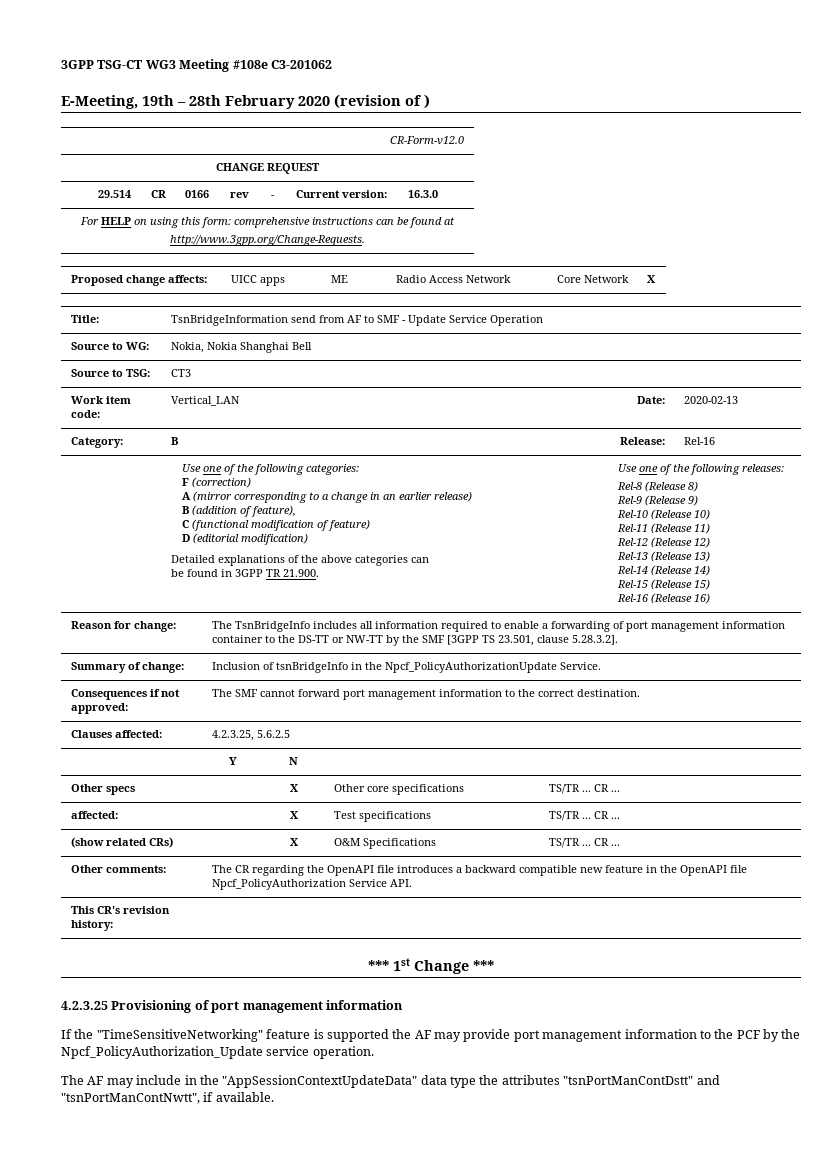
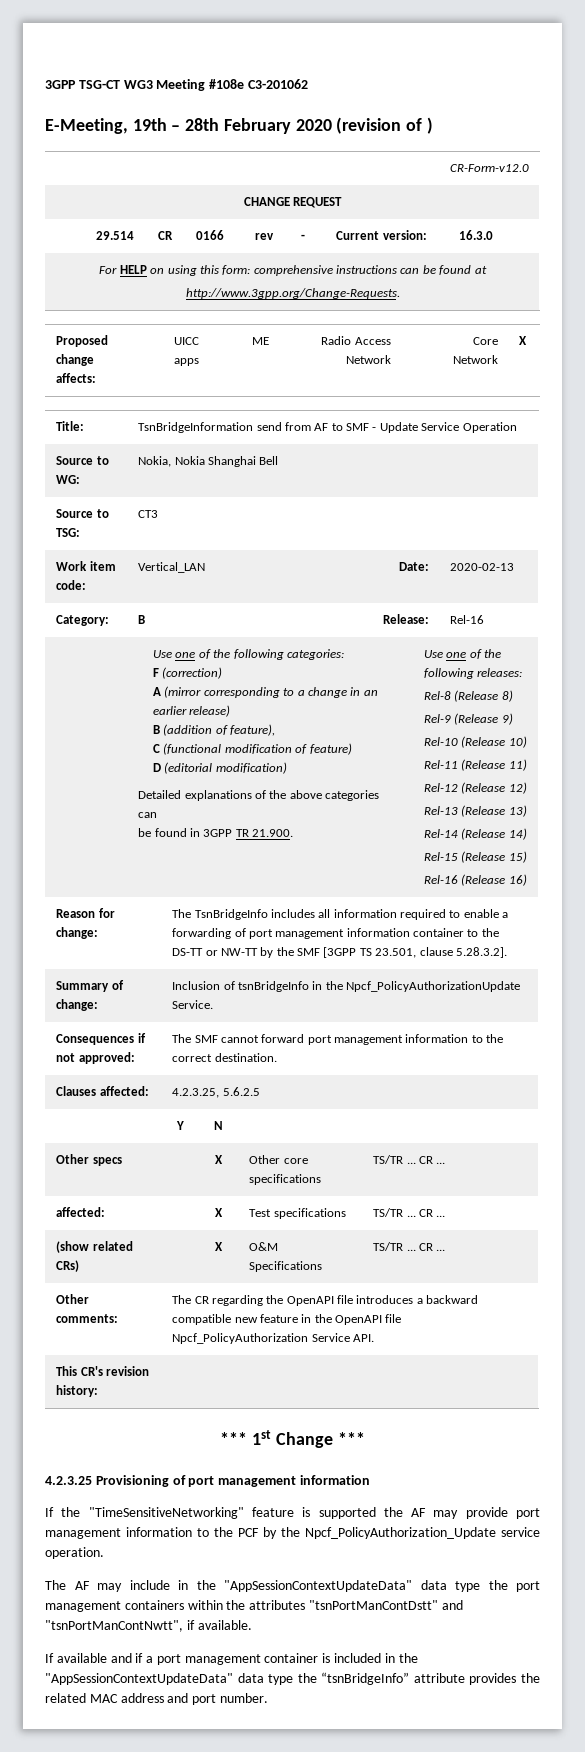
(499, 1080) none -> [516,1581,540,1592] [45,1600,246,1612] port management containers within the
(274, 1097) none -> [45,1653,418,1665] [45,1672,540,1685] [45,1693,268,1705] // If available and if a port management container is included in the "AppSessionContextUpdateData" data type the “tsnBridgeInfo” attribute provides the related MAC address and port number.

